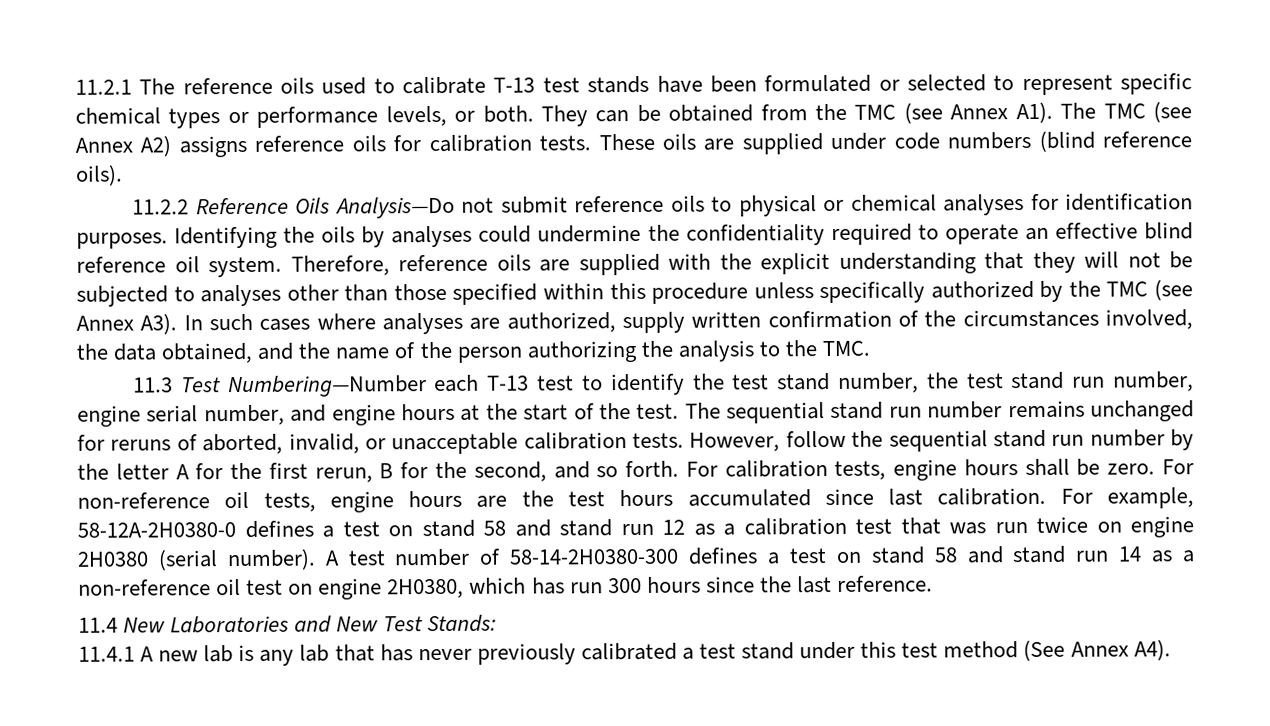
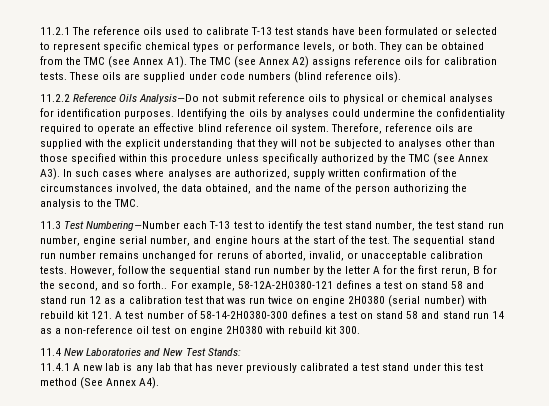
[625,458,1194,481] [77,487,1047,513] forth. For calibration tests, engine hours shall be zero. For non-reference oil tests, engine hours are the test hours accumulated since last calibration. -> [138,280,168,289] forth..
[77,522,236,538] 58-12A-2H0380-0 -> [237,281,333,289] 58-12A-2H0380-121
[226,548,316,571] number). -> [423,295,487,307] [40,311,113,319] number) with rebuild kit 121.
[387,575,934,599] 2H0380, which has run 300 hours since the last reference. -> [225,326,361,334] 2H0380 with rebuild kit 300.

